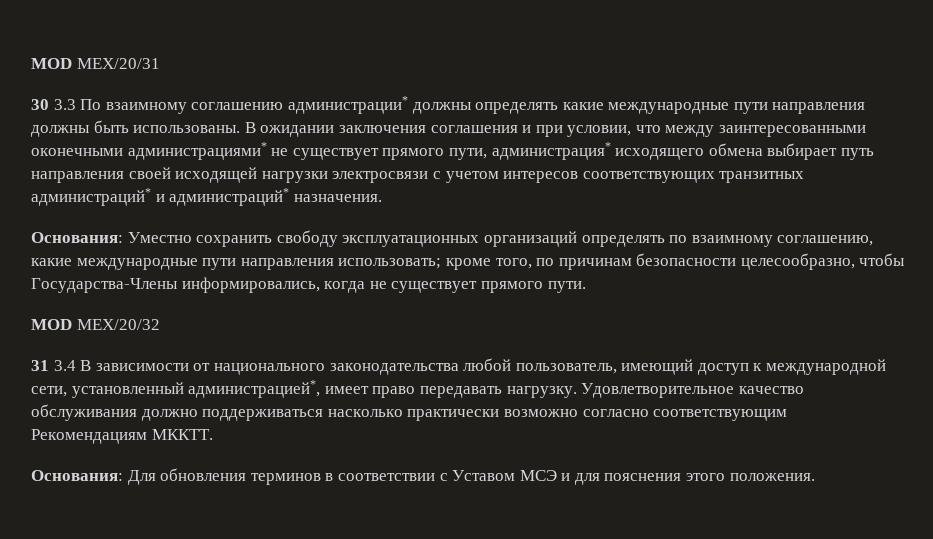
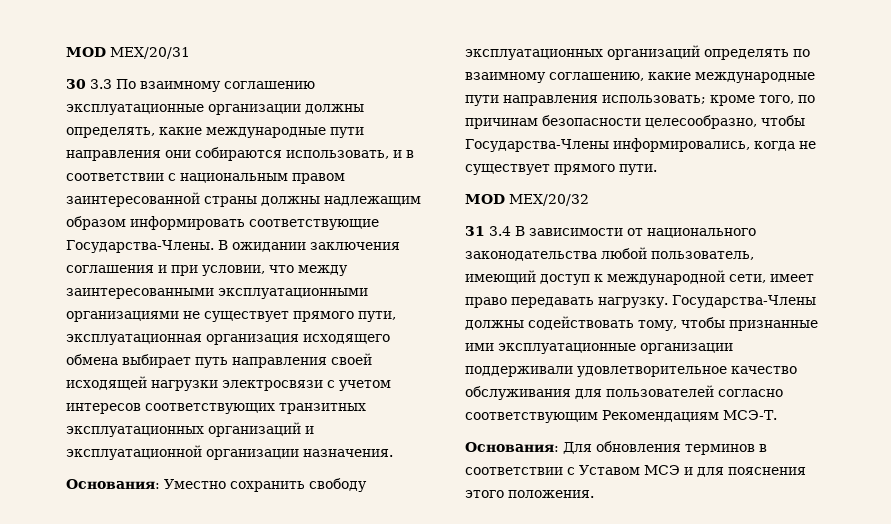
[287,96,866,114] [31,120,241,137] администрации* должны определять какие международные пути направления должны быть использованы. -> [66,104,364,115] [66,127,364,138] [66,147,414,161] [66,173,345,184] [66,192,421,207] [66,216,379,230] [66,240,214,253] эксплуатационные организации должны определять, какие международные пути направления они собираются использовать, и в соответствии с национальным правом заинтересованной страны должны надлежащим образом информировать соответствующие Государства-Члены.
[31,142,267,160] оконечными администрациями* -> [218,288,368,299] [66,311,179,322] эксплуатационными организациями
[491,142,611,160] администрация* -> [66,334,299,345] эксплуатационная организация
[31,188,290,206] администраций* и администраций* -> [66,422,314,437] [66,445,299,460] эксплуатационных организаций и эксплуатационной организации
[71,380,321,398] установленный администрацией*, -> (766, 278) none
[581,383,804,398] [31,404,578,421] Удовлетворительное качество обслуживания должно поддерживаться насколько практически возможно -> [672,295,816,308] [465,316,818,331] [465,343,733,354] [465,366,797,377] [465,385,714,400] Государства-Члены должны содействовать тому, чтобы признанные ими эксплуатационные организации поддерживали удовлетворительное качество обслуживания для пользователей
[151,429,213,440] МККТТ. -> [723,410,777,420] МСЭ-Т.

